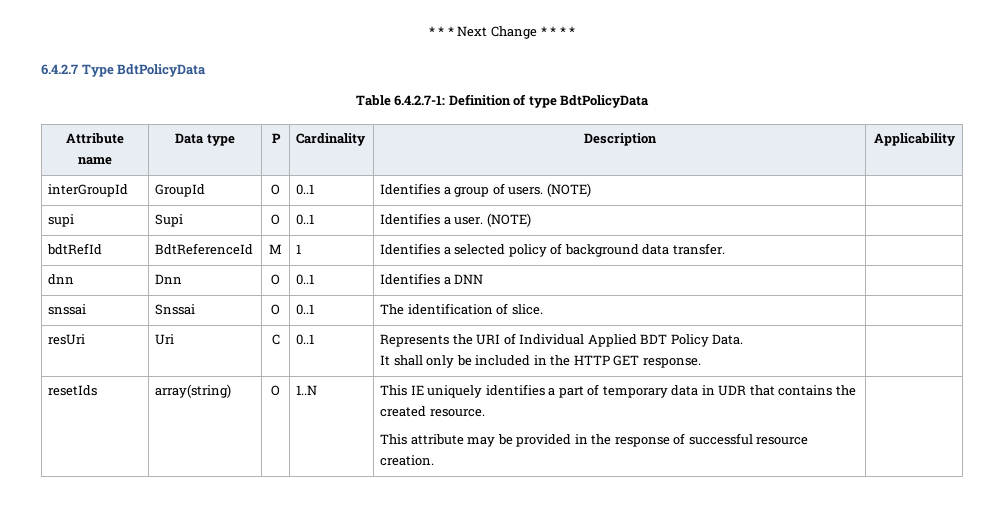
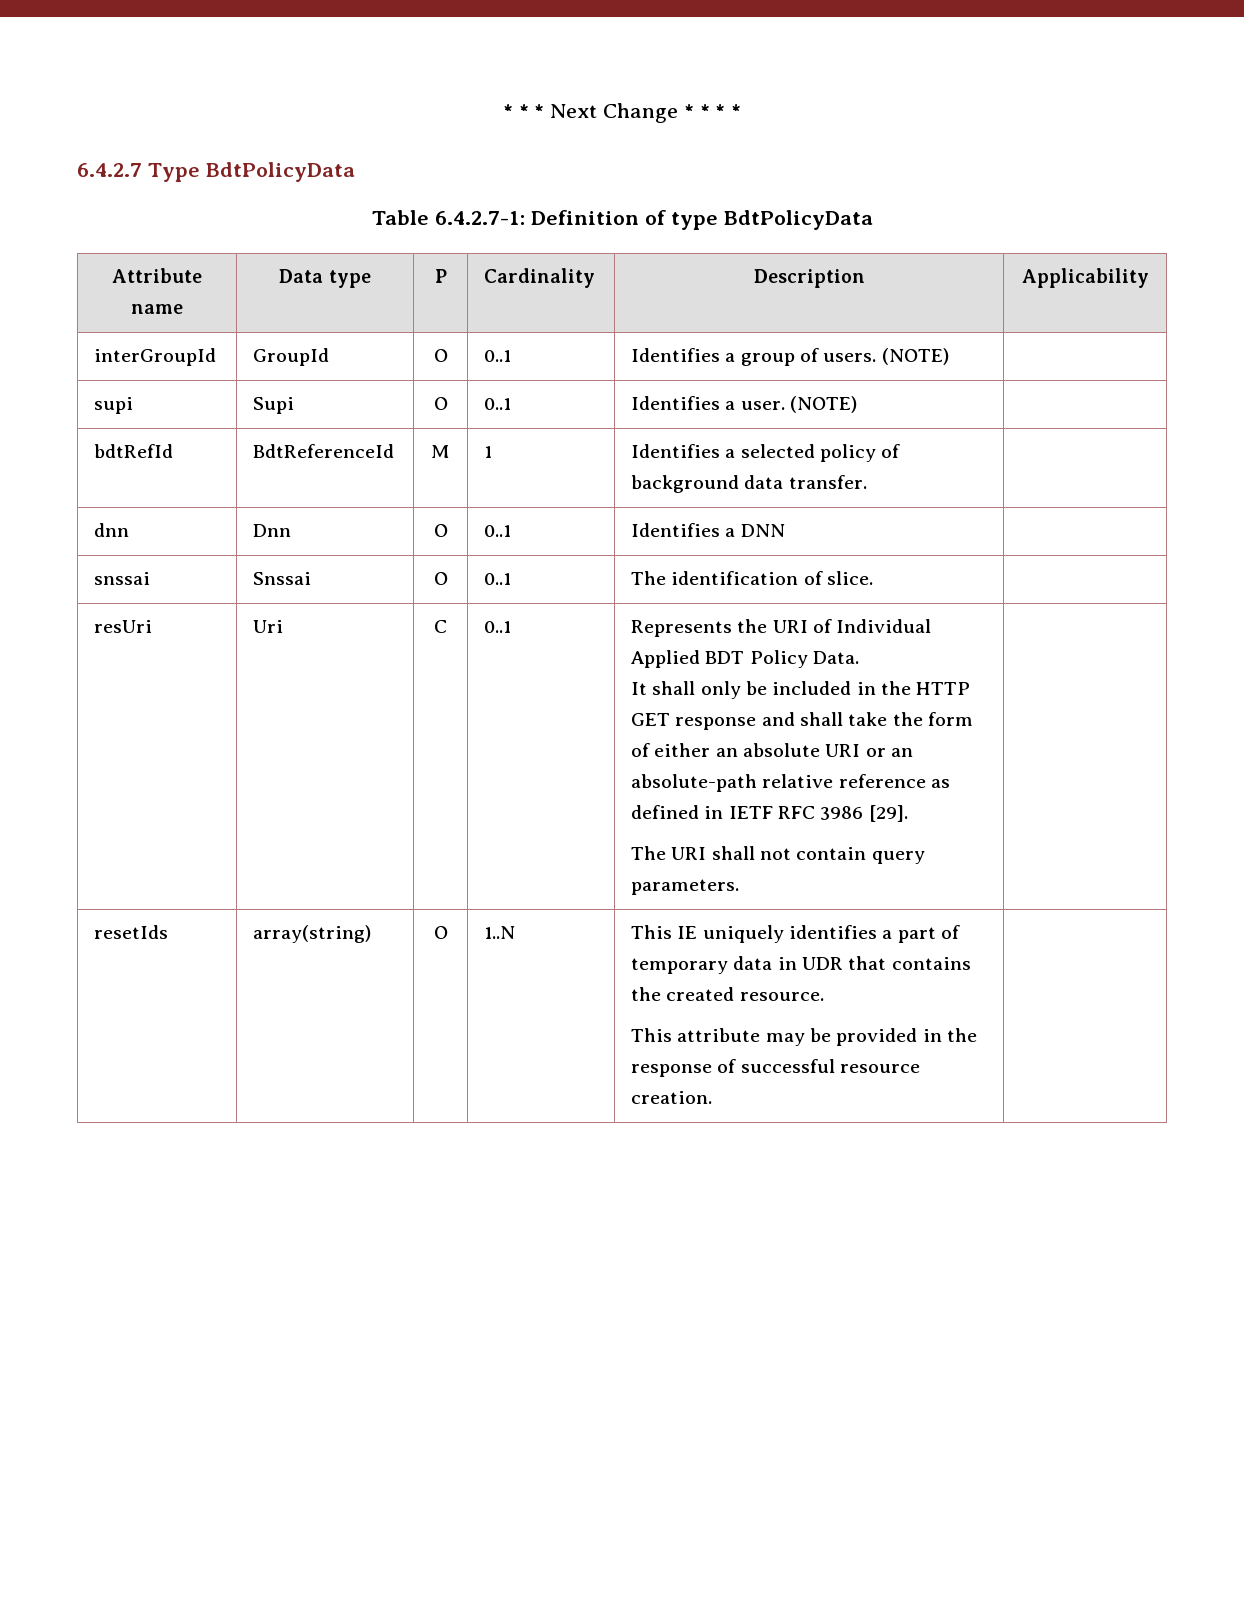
[642,358,701,368] response. -> [675,712,973,730] [631,743,913,757] [631,774,950,792] [631,805,908,822] [631,846,925,864] [631,879,740,895] response and shall take the form of either an absolute URI or an absolute-path relative reference as defined in IETF RFC 3986 [29]. // The URI shall not contain query parameters.

